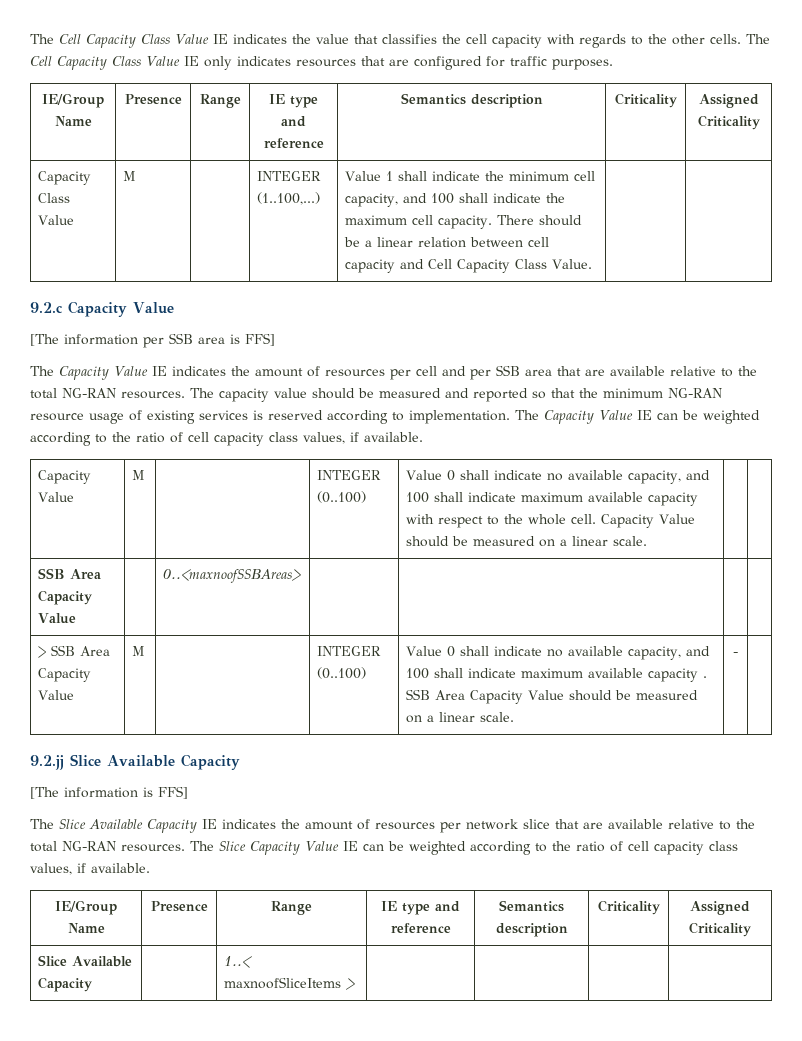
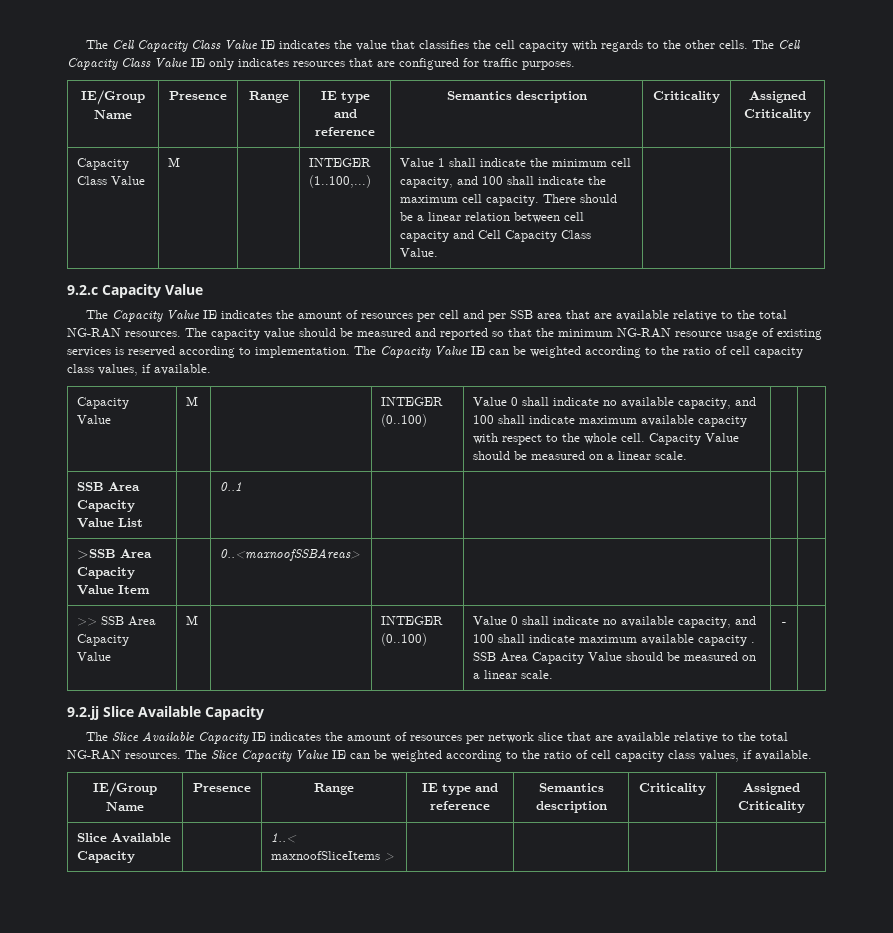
[30,333,275,348] // [The information per SSB area is FFS] -> (203, 289) none
(77, 618) none -> [118,518,144,527] [220,482,243,491] [77,549,153,559] [77,567,136,579] [77,585,151,595] List | | 0..1 | | | | // >SSB Area Capacity Value Item
[38,646,47,658] > -> [77,618,98,626] >>
[30,786,188,799] // [The information is FFS] -> (264, 713) none

